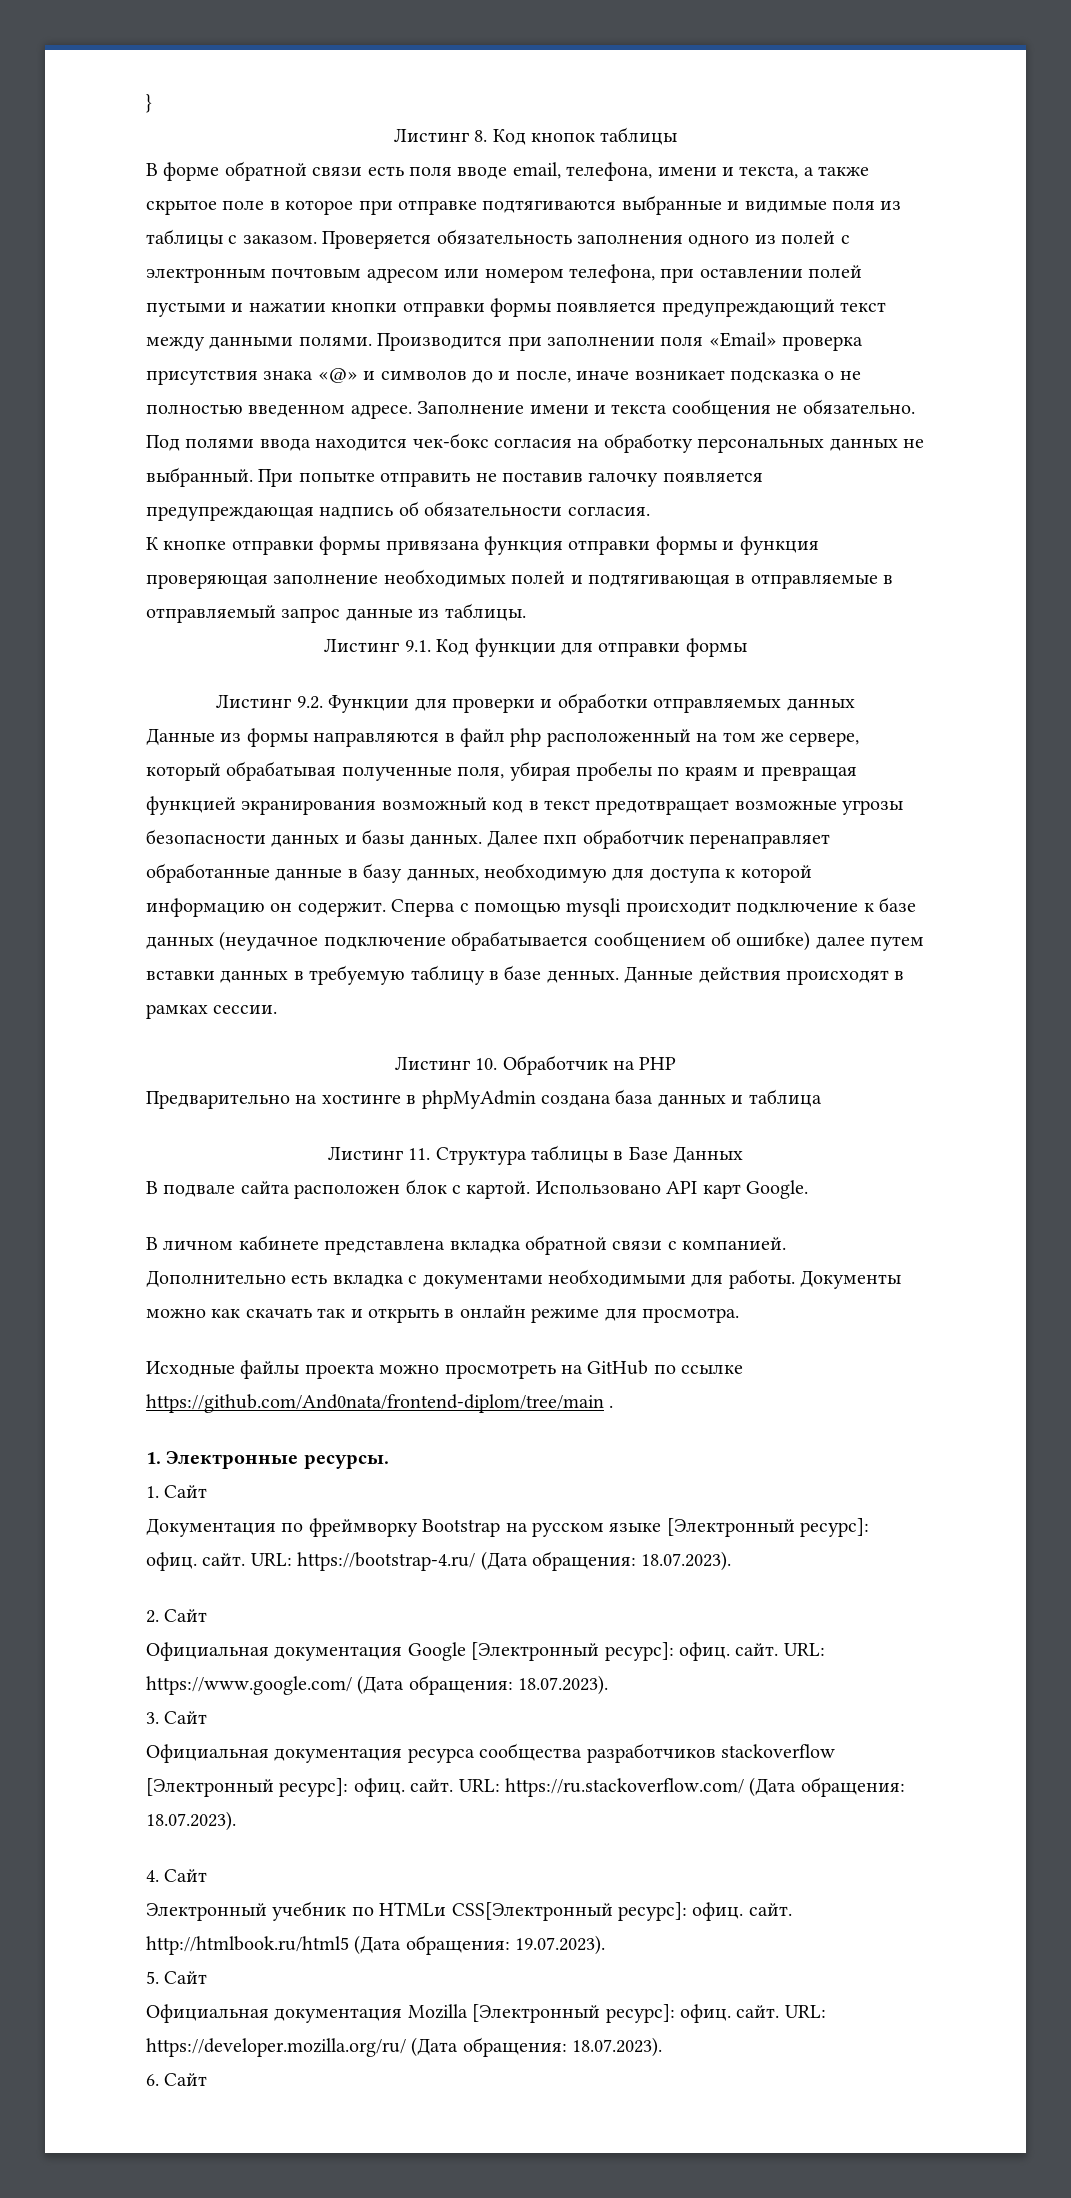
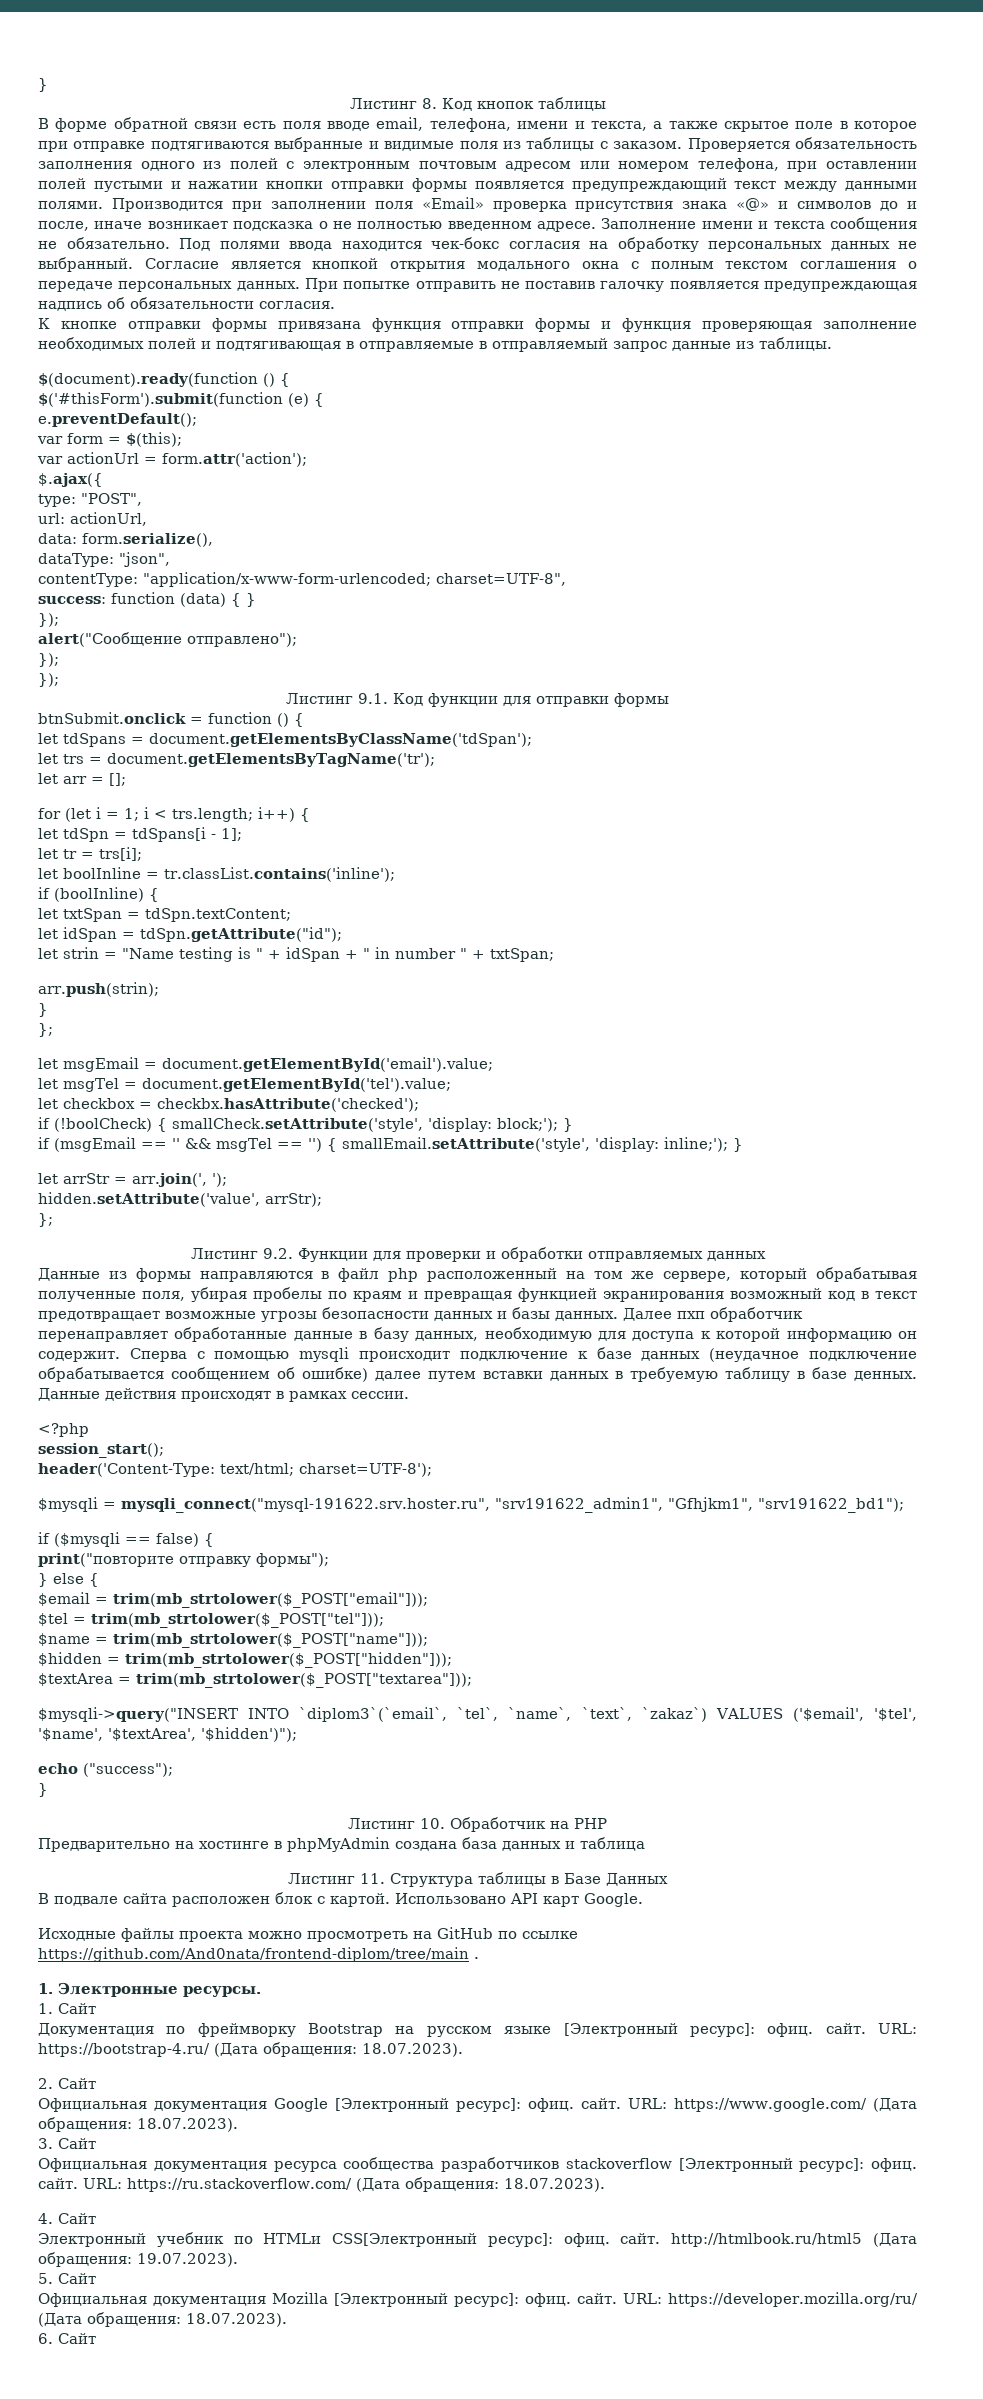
(253, 477) none -> [144,258,918,272] [38,281,300,292] Согласие является кнопкой открытия модального окна с полным текстом соглашения о передаче персональных данных.
(526, 612) none -> [38,372,290,387] [38,392,324,407] [38,413,197,427] [37,432,182,447] [37,452,307,467] [38,473,103,487] [38,493,142,507] [38,512,147,526] [38,533,213,547] [38,552,170,567] [38,572,566,587] [38,592,256,607] [38,613,59,627] [38,632,297,647] [38,653,59,667] [38,673,59,687] // $(document).ready(function () { // $('#thisForm').submit(function (e) { // e.preventDefault(); // var form = $(this); // var actionUrl = form.attr('action'); // $.ajax({ // type: "POST", // url: actionUrl, // data: form.serialize(), // dataType: "json", // contentType: "application/x-www-form-urlencoded; charset=UTF-8", // success: function (data) { } // }); // alert("Cообщение отправлено"); // }); // });
(747, 647) none -> [38,712,304,727] [38,733,532,747] [38,753,435,767] [38,773,126,786] [38,807,310,822] [38,827,242,842] [38,847,142,861] [38,867,395,882] [38,887,159,902] [38,908,291,922] [38,927,342,942] [38,947,554,962] [38,982,159,997] [38,1003,48,1017] [38,1023,53,1037] [38,1057,493,1072] [38,1078,451,1092] [38,1098,419,1112] [38,1117,573,1132] [38,1137,743,1152] [38,1173,227,1187] [38,1192,322,1207] [38,1213,53,1227] // btnSubmit.onclick = function () { // let tdSpans = document.getElementsByClassName('tdSpan'); // let trs = document.getElementsByTagName('tr'); // let arr = []; // for (let i = 1; i < trs.length; i++) { // let tdSpn = tdSpans[i - 1]; // let tr = trs[i]; // let boolInline = tr.classList.contains('inline'); // if (boolInline) { // let txtSpan = tdSpn.textContent; // let idSpan = tdSpn.getAttribute("id"); // let strin = "Name testing is " + idSpan + " in number " + txtSpan; // arr.push(strin); // } // }; // let msgEmail = document.getElementById('email').value; // let msgTel = document.getElementById('tel').value; // let checkbox = checkbx.hasAttribute('checked'); // if (!boolCheck) { smallCheck.setAttribute('style', 'display: block;'); } // if (msgEmail == '' && msgTel == '') { smallEmail.setAttribute('style', 'display: inline;'); } // let arrStr = arr.join(', '); // hidden.setAttribute('value', arrStr); // };
(278, 1009) none -> [38,1423,89,1437] [38,1443,164,1458] [38,1463,432,1477] [38,1497,904,1513] [38,1532,214,1547] [38,1553,329,1567] [38,1573,99,1587] [38,1592,428,1608] [38,1613,384,1628] [38,1633,428,1648] [38,1652,452,1668] [38,1673,472,1688] [38,1707,917,1722] [38,1727,297,1742] [38,1763,173,1777] [38,1783,48,1797] // <?php // session_start(); // header('Content-Type: text/html; charset=UTF-8'); // $mysqli = mysqli_connect("mysql-191622.srv.hoster.ru", "srv191622_admin1", "Gfhjkm1", "srv191622_bd1"); // if ($mysqli == false) { // print("повторите отправку формы"); // } else { // $email = trim(mb_strtolower($_POST["email"])); // $tel = trim(mb_strtolower($_POST["tel"])); // $name = trim(mb_strtolower($_POST["name"])); // $hidden = trim(mb_strtolower($_POST["hidden"])); // $textArea = trim(mb_strtolower($_POST["textarea"])); // $mysqli->query("INSERT INTO `diplom3`(`email`, `tel`, `name`, `text`, `zakaz`) VALUES ('$email', '$tel', '$name', '$textArea', '$hidden')"); // echo ("success"); // }
[146,1235,787,1255] [146,1269,902,1289] [146,1305,739,1323] // В личном кабинете представлена вкладка обратной связи с компанией. Дополнительно есть вкладка с документами необходимыми для работы. Документы можно как скачать так и открыть в онлайн режиме для просмотра. -> (643, 1900) none

